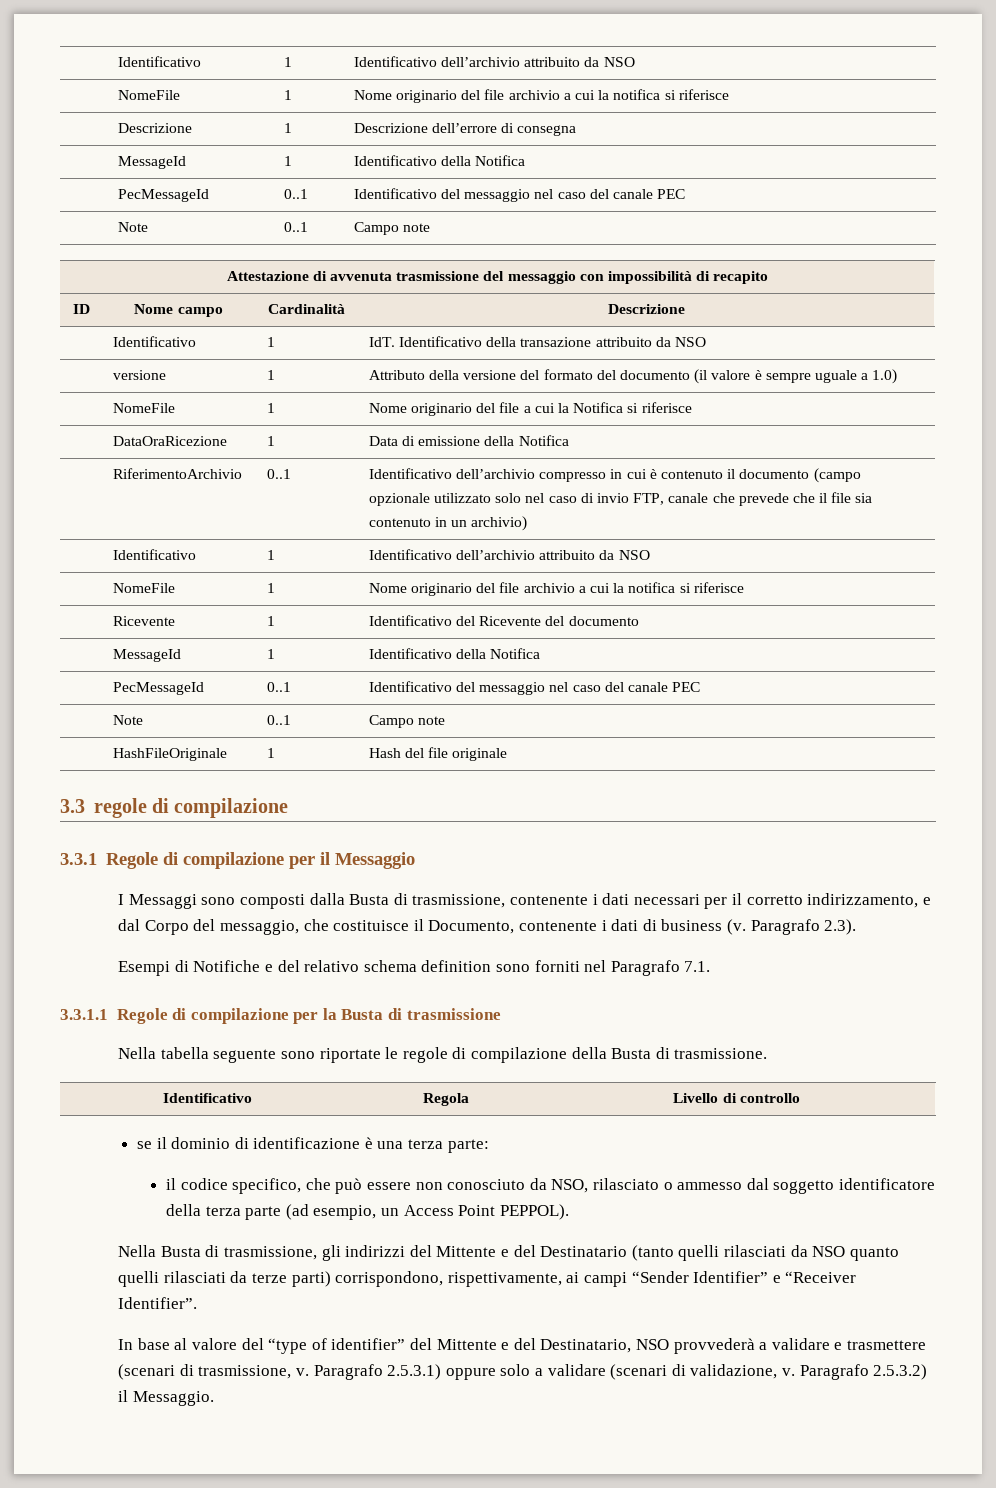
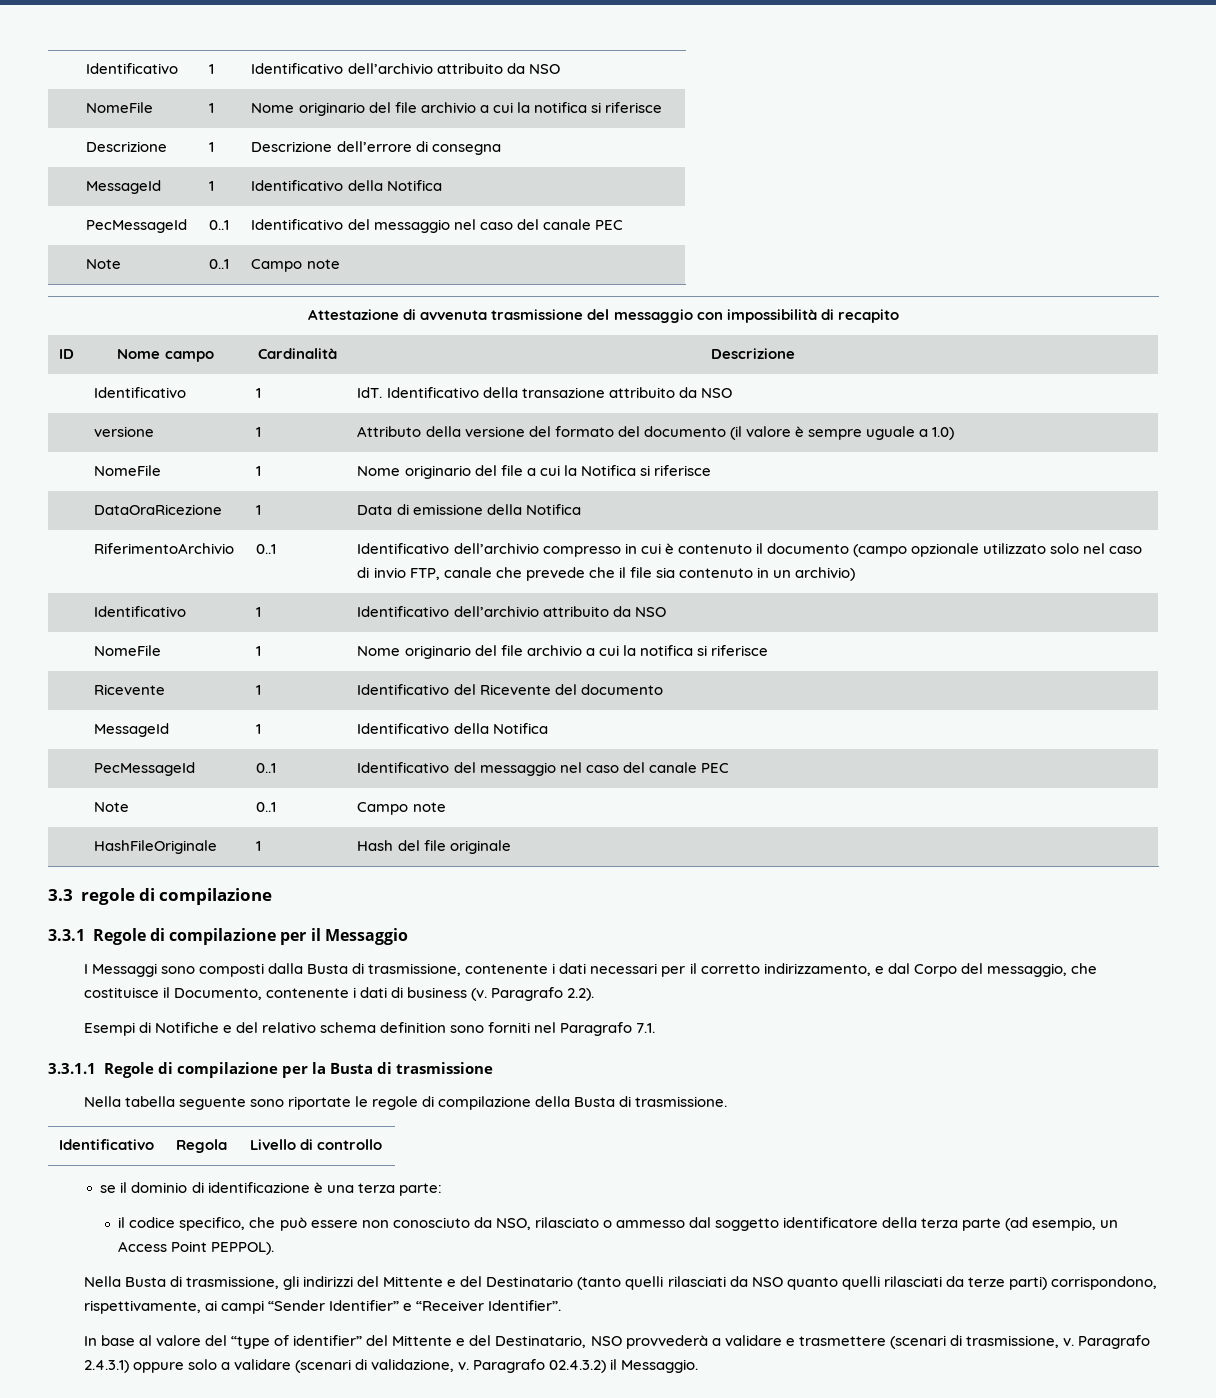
[824,919,857,935] 2.3). -> [567,988,595,1001] 2.2).
[387,1364,442,1380] 2.5.3.1) -> [83,1360,129,1373] 2.4.3.1)
[873,1364,928,1380] 2.5.3.2) -> [549,1360,607,1373] 02.4.3.2)

